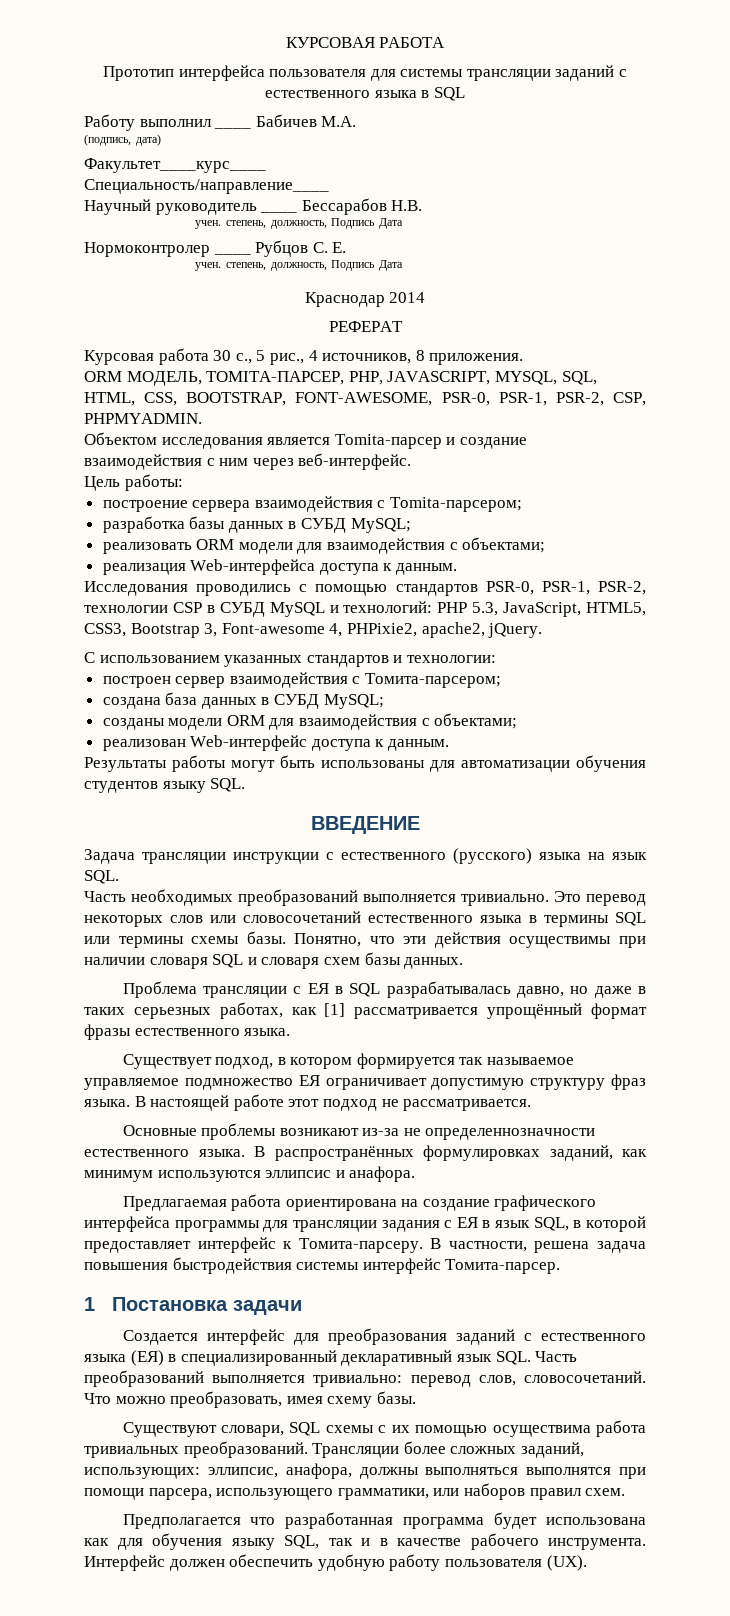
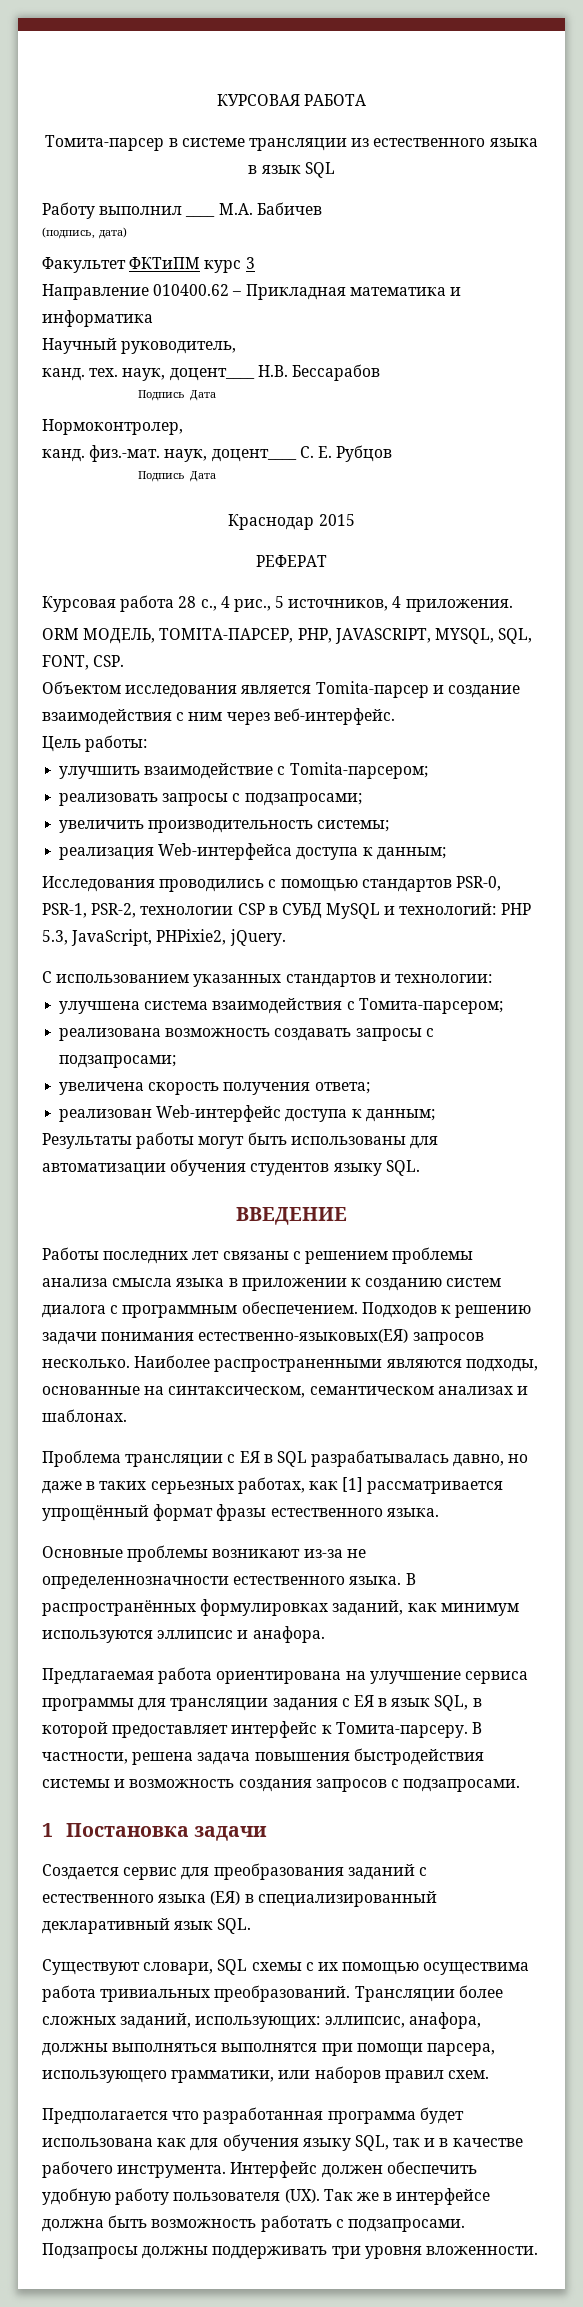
[102,65,628,81] [265,90,430,98] Прототип интерфейса пользователя для системы трансляции заданий с естественного языка в -> [45,135,538,151] [248,165,301,174] Томита-парсер в системе трансляции из естественного языка в язык
(252, 128) none -> [218,203,253,215] М.А.
[321,116,357,127] М.А. -> (322, 208) none
[84,158,266,173] [84,179,329,194] [84,198,423,215] [195,218,403,229] [84,240,309,257] Факультет____курс____ // Специальность/направление____ // Научный руководитель ____ Бессарабов Н.В. // учен. степень, должность, Подпись Дата // Нормоконтролер ____ Рубцов -> [42,257,255,273] [42,284,461,300] [42,310,153,327] [42,338,237,354] [42,364,380,381] [138,390,216,401] [42,419,183,435] [42,445,297,462] Факультет ФКТиПМ курс 3 // Направление 010400.62 – Прикладная математика и информатика // Научный руководитель, // канд. тех. наук, доцент____ Н.В. Бессарабов // Подпись Дата // Нормоконтролер, // канд. физ.-мат. наук, доцент____
[195,262,327,271] // учен. степень, должность, -> [336,445,393,462] Рубцов //
[389,292,426,303] 2014 -> [318,514,355,526] 2015
[213,350,425,365] 30 с., 5 рис., 4 источников, 8 -> [178,596,402,612] 28 с., 4 рис., 5 источников, 4
[84,392,646,406] [84,413,202,424] HTML, CSS, BOOTSTRAP, FONT-AWESOME, PSR-0, PSR-1, PSR-2, CSP, PHPMYADMIN. -> [42,655,125,670] FONT, CSP.
[102,496,373,512] построение сервера взаимодействия -> [59,763,274,779] улучшить взаимодействие
[102,516,411,533] [102,537,546,554] разработка базы данных в СУБД MySQL; // реализовать ORM модели для взаимодействия с объектами; -> [59,793,362,806] [59,820,390,833] реализовать запросы с подзапросами; // увеличить производительность системы;
[396,563,458,575] данным. -> [376,847,446,860] данным;
[586,602,646,616] [84,622,485,638] HTML5, CSS3, Bootstrap 3, Font-awesome 4, PHPixie2, apache2, -> [156,929,227,945] PHPixie2,
[102,676,226,688] построен сервер -> [59,1001,209,1014] улучшена система
[102,692,384,709] [102,713,518,730] создана база данных в СУБД MySQL; // созданы модели ORM для взаимодействия с объектами; -> [59,1028,434,1041] [59,1055,177,1068] [59,1082,370,1095] реализована возможность создавать запросы с подзапросами; // увеличена скорость получения ответа;
[388,739,450,751] данным. -> [365,1109,435,1122] данным;
[84,848,647,864] [84,870,119,884] [84,889,646,906] [84,911,646,927] [84,931,646,948] [84,952,464,969] Задача трансляции инструкции с естественного (русского) языка на язык SQL. // Часть необходимых преобразований выполняется тривиально. Это перевод некоторых слов или словосочетаний естественного языка в термины SQL или термины схемы базы. Понятно, что эти действия осуществимы при наличии словаря SQL и словаря схем базы данных. -> [42,1247,474,1264] [42,1278,502,1291] [42,1301,532,1318] [42,1329,484,1345] [42,1355,538,1372] [42,1386,528,1398] [42,1409,127,1422] Работы последних лет связаны с решением проблемы анализа смысла языка в приложении к созданию систем диалога с программным обеспечением. Подходов к решению задачи понимания естественно-языковых(ЕЯ) запросов несколько. Наиболее распространенными являются подходы, основанные на синтаксическом, семантическом анализах и шаблонах.
[122,1053,575,1069] [84,1074,646,1090] [84,1094,532,1111] // Существует подход, в котором формируется так называемое управляемое подмножество ЕЯ ограничивает допустимую структуру фраз языка. В настоящей работе этот подход не рассматривается. -> (439, 1512) none
[422,1195,597,1211] [84,1216,170,1232] создание графического интерфейса -> [369,1671,528,1684] улучшение сервиса
[362,1258,561,1274] интерфейс Томита-парсер. -> [114,1779,521,1792] и возможность создания запросов с подзапросами.
[206,1329,285,1345] интерфейс -> [123,1867,178,1880] сервис
[535,1351,578,1362] [84,1370,646,1387] [84,1391,416,1408] Часть преобразований выполняется тривиально: перевод слов, словосочетаний. Что можно преобразовать, имея схему базы. -> (252, 1926) none
(587, 1563) none -> [323,2188,491,2205] [42,2215,465,2232] [42,2243,538,2259] Так же в интерфейсе должна быть возможность работать с подзапросами. Подзапросы должны поддерживать три уровня вложенности.

